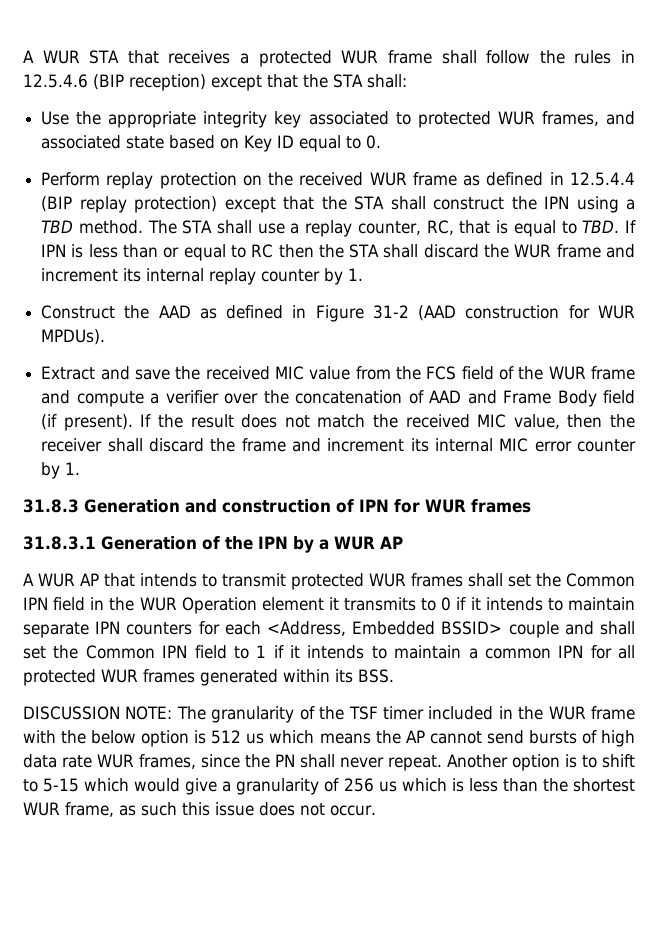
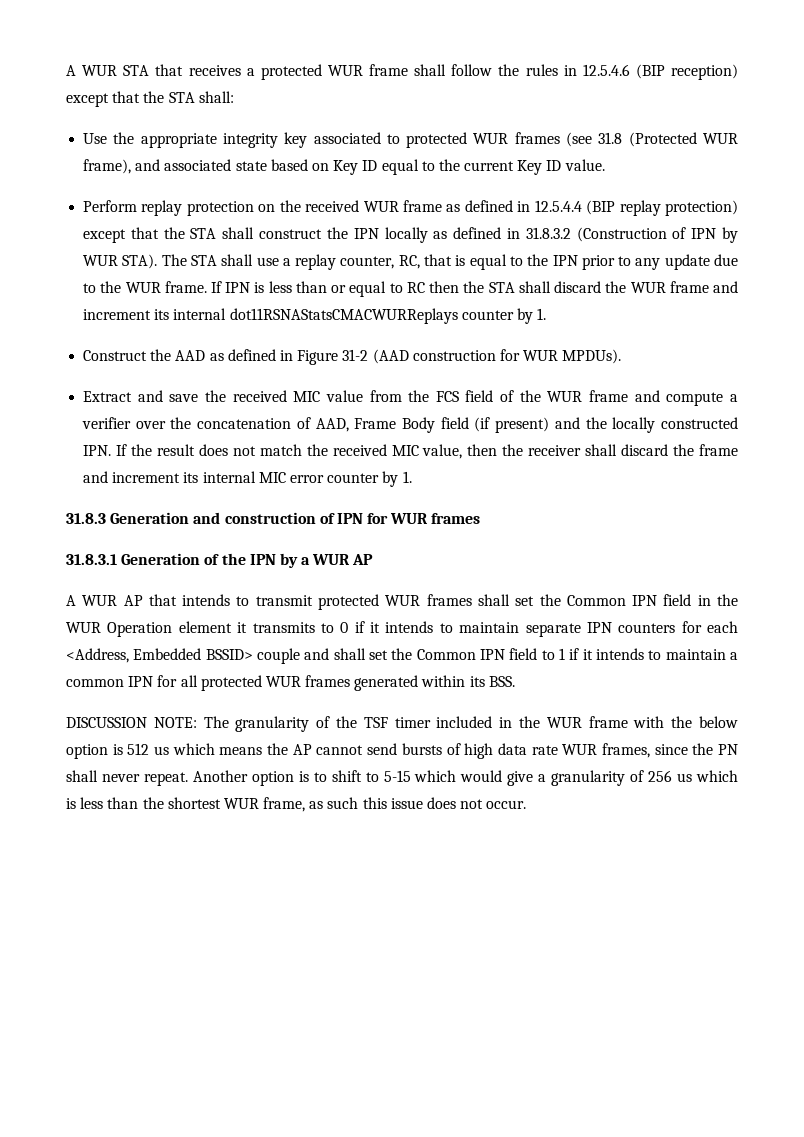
[541,111,599,126] frames, -> [514,132,739,147] [83,159,132,174] frames (see 31.8 (Protected WUR frame),
[366,135,382,149] 0. -> [438,159,605,175] the current Key ID value.
[576,196,635,213] [41,220,143,234] using a TBD method. -> [384,227,738,243] [83,254,158,269] locally as defined in 31.8.3.2 (Construction of IPN by WUR STA).
[582,220,620,233] TBD. -> [527,254,739,270] [83,281,207,293] the IPN prior to any update due to the WUR frame.
[209,268,257,285] replay -> [229,308,458,324] dot11RSNAStatsCMACWURReplays
[429,390,497,404] AAD and -> [315,418,349,432] AAD,
[63,414,133,431] present). -> [495,417,738,433] [83,445,112,456] present) and the locally constructed IPN.

